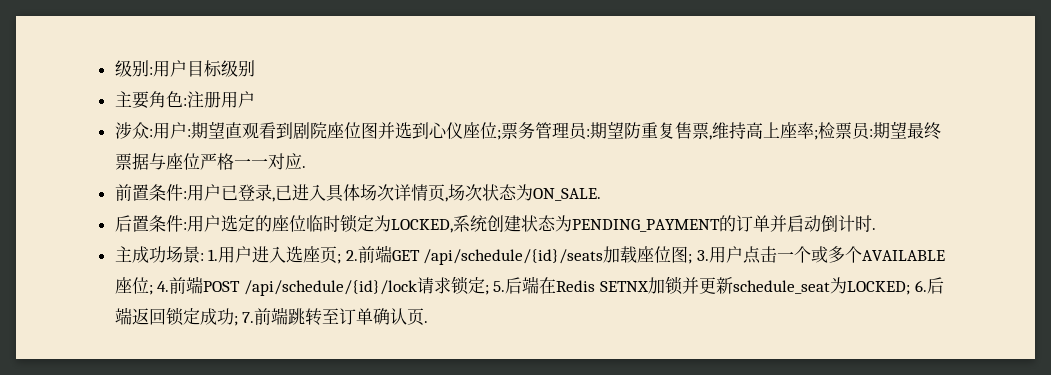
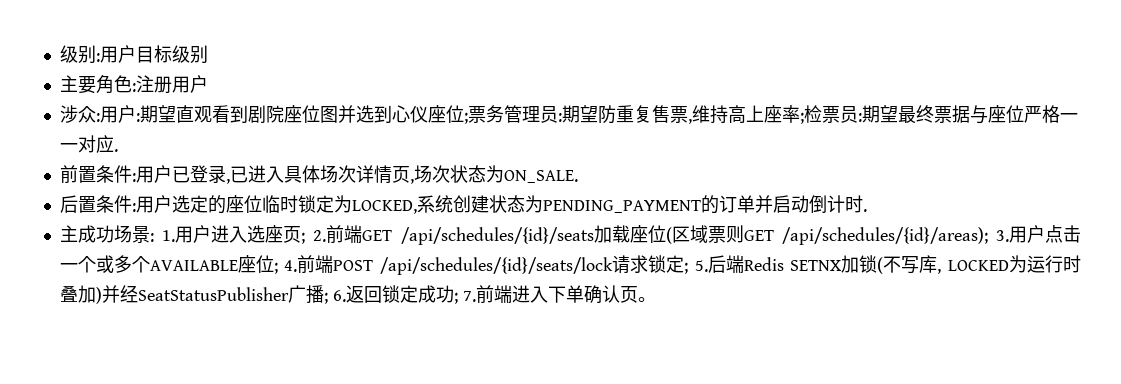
[423,249,604,265] /api/schedule/{id}/seats -> [400,227,594,245] /api/schedules/{id}/seats
[671,246,693,264] 图; -> [665,225,988,245] (区域票则GET /api/schedules/{id}/areas);
[243,280,417,296] /api/schedule/{id}/lock -> [380,257,614,275] /api/schedules/{id}/seats/lock
[539,277,557,294] 在 -> (744, 264) none
[682,277,944,295] [114,307,132,325] 并更新schedule_seat为LOCKED; 6.后端 -> [877,255,1081,274] [59,285,346,304] (不写库, LOCKED为运行时叠加)并经SeatStatusPublisher广播; 6.
[288,308,357,326] 跳转至订 -> [511,285,566,303] 进入下
[424,321,429,323] . -> [637,297,656,302] 。

